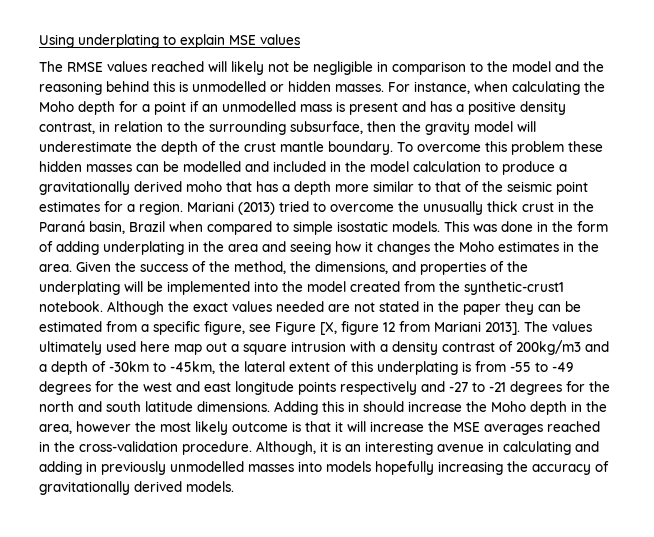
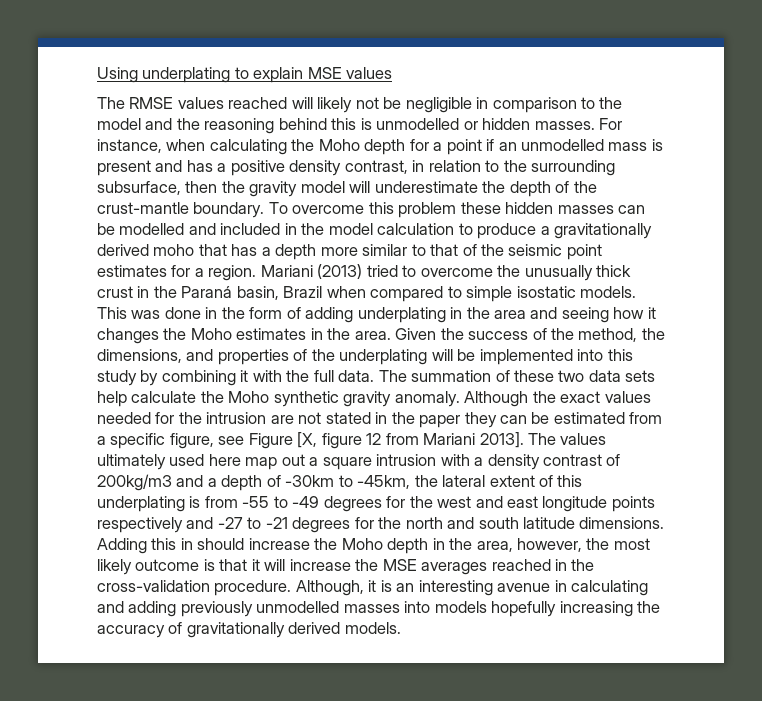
[244,141,324,152] crust mantle -> [97,202,189,214] crust-mantle
[282,281,564,295] [39,301,103,312] the model created from the synthetic-crust1 notebook. -> [607,349,633,361] [97,370,656,386] [97,391,460,407] this study by combining it with the full data. The summation of these two data sets help calculate the Moho synthetic gravity anomaly.
(324, 306) none -> [155,412,267,424] for the intrusion
[76,421,131,432] however -> [517,538,583,552] however,
[86,461,97,472] in -> (177, 609) none

